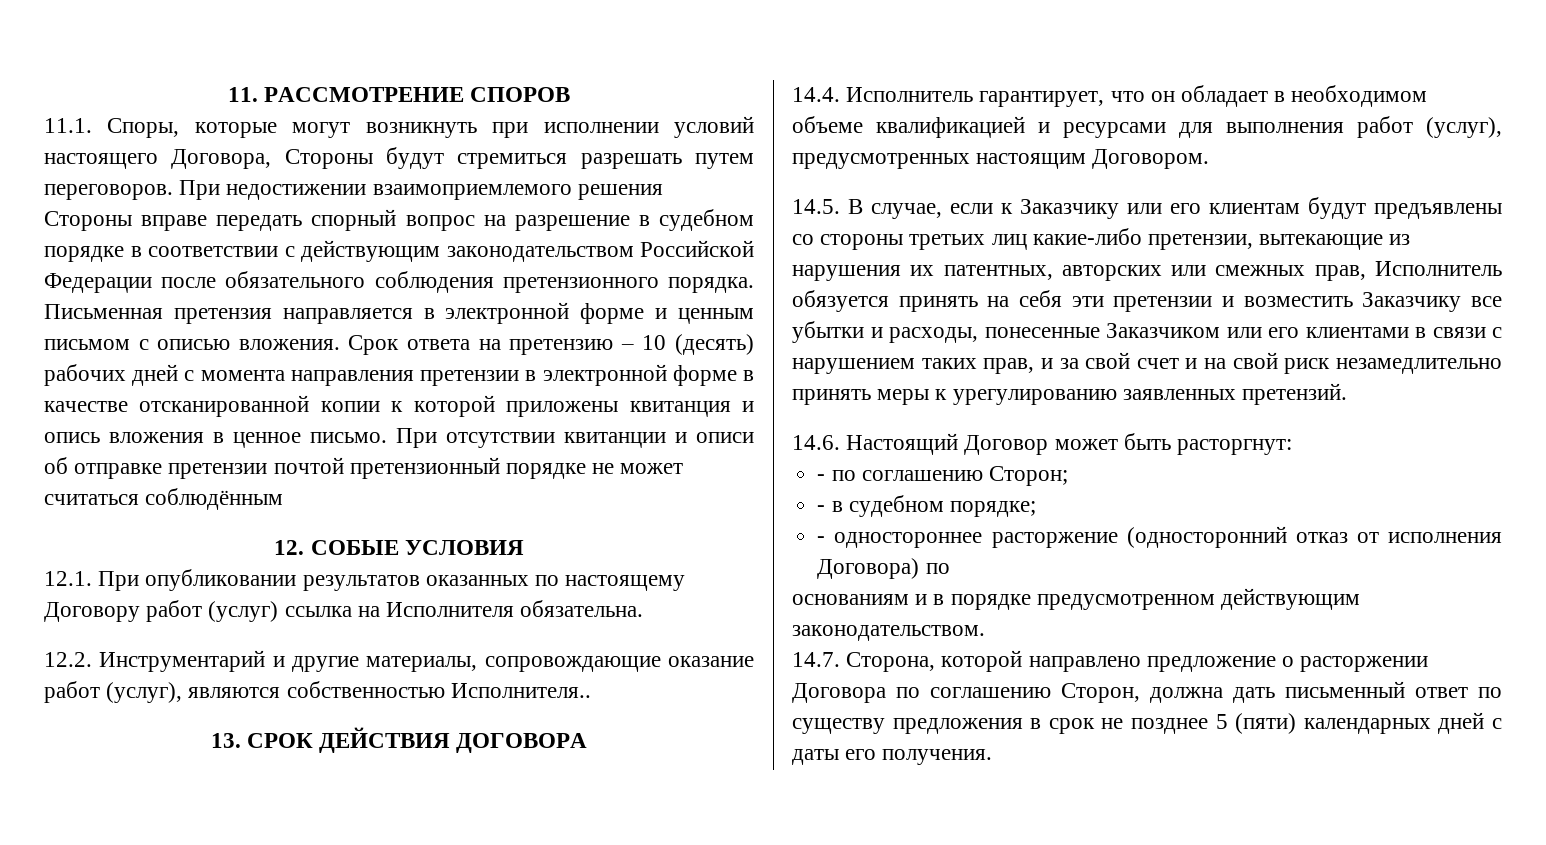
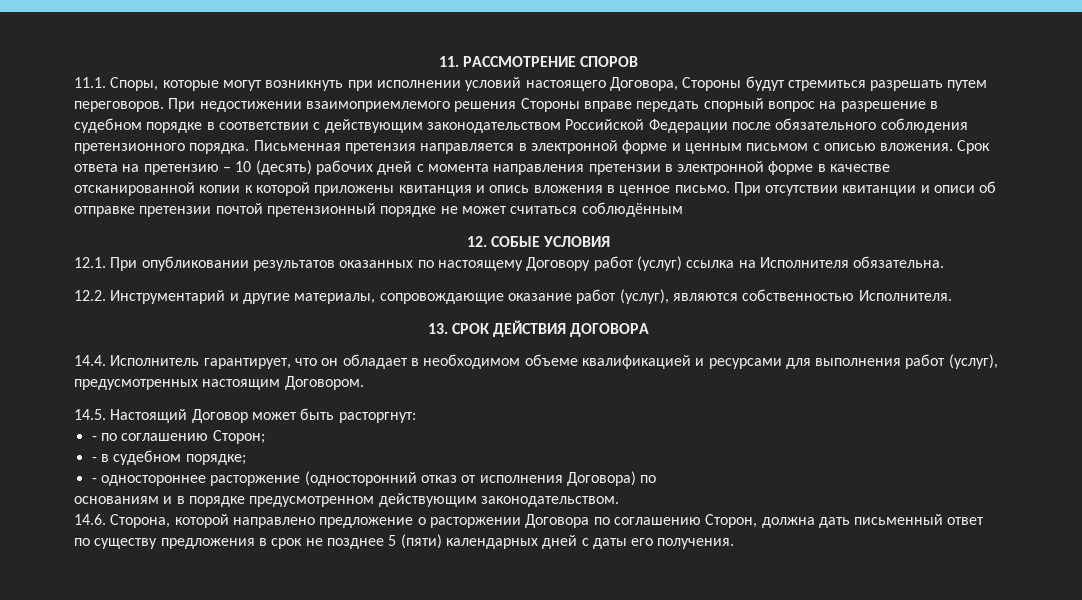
[450,683,591,698] Исполнителя.. -> [858,290,952,301] Исполнителя.
[848,197,1502,219] [792,228,1411,250] [792,261,1502,281] [792,290,1502,312] [792,321,1502,343] [792,352,1502,374] [792,383,1348,405] [792,435,840,450] В случае, если к Заказчику или его клиентам будут предъявлены со стороны третьих лиц какие-либо претензии, вытекающие из нарушения их патентных, авторских или смежных прав, Исполнитель обязуется принять на себя эти претензии и возместить Заказчику все убытки и расходы, понесенные Заказчиком или его клиентами в связи с нарушением таких прав, и за свой счет и на свой риск незамедлительно принять меры к урегулированию заявленных претензий. // 14.6. -> (106, 414) none
[792,652,840,667] 14.7. -> [74,514,106,525] 14.6.

